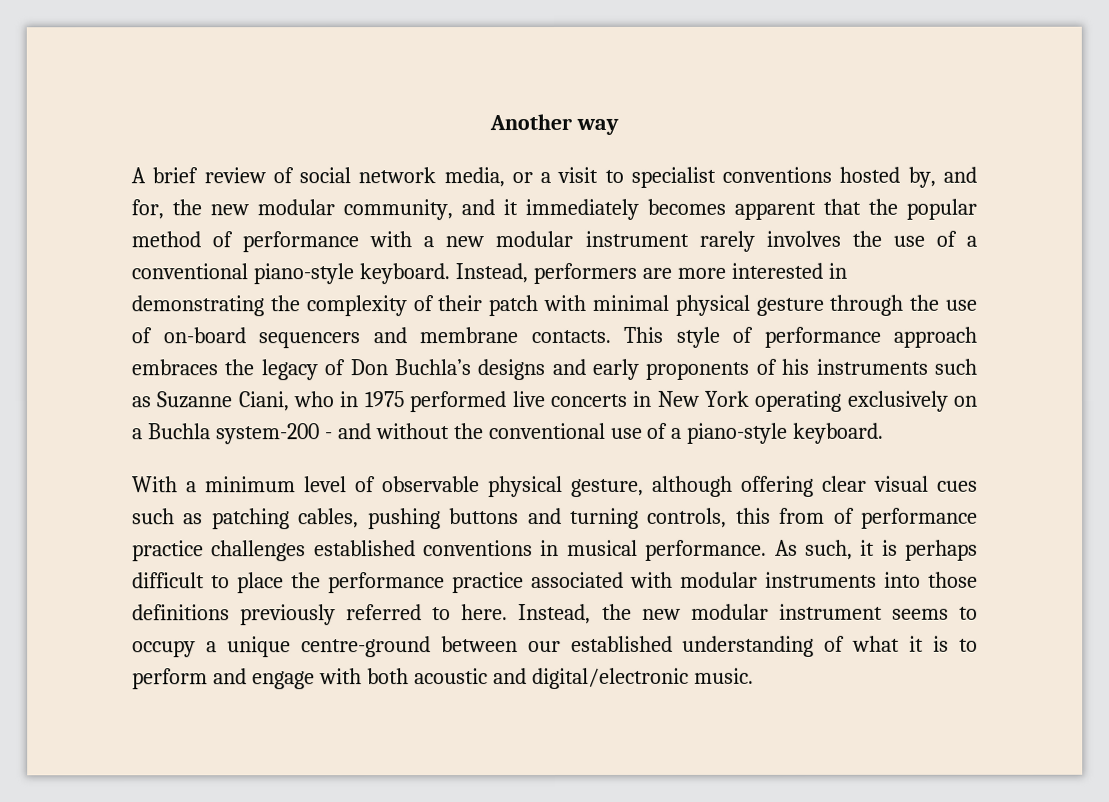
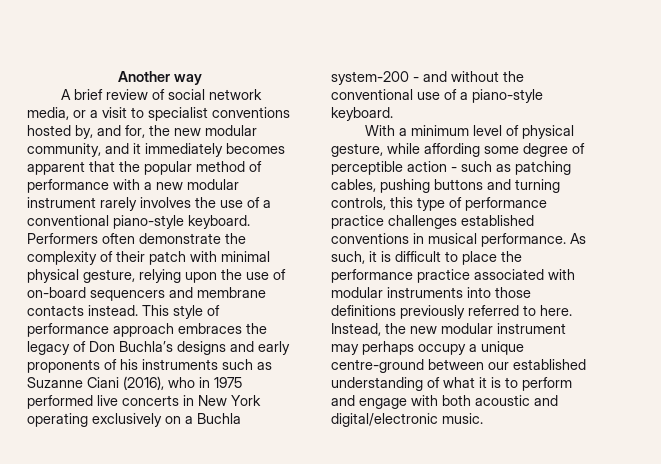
[454,262,847,285] [131,295,264,317] Instead, performers are more interested in demonstrating -> [27,233,221,244] Performers often demonstrate
[755,294,904,316] gesture through -> [83,269,217,283] gesture, relying upon
[530,329,611,344] contacts. -> [27,305,138,316] contacts instead.
[237,391,290,412] Ciani, -> [87,376,164,390] Ciani (2016),
[382,475,978,498] observable physical gesture, although offering clear visual cues -> [521,125,574,139] [331,143,585,157] [331,161,457,175] physical gesture, while affording some degree of perceptible action -
[779,507,826,524] from -> [417,197,445,211] type
[905,539,979,561] perhaps -> (391, 256) none
[891,606,978,620] seems to -> [331,341,414,355] may perhaps

